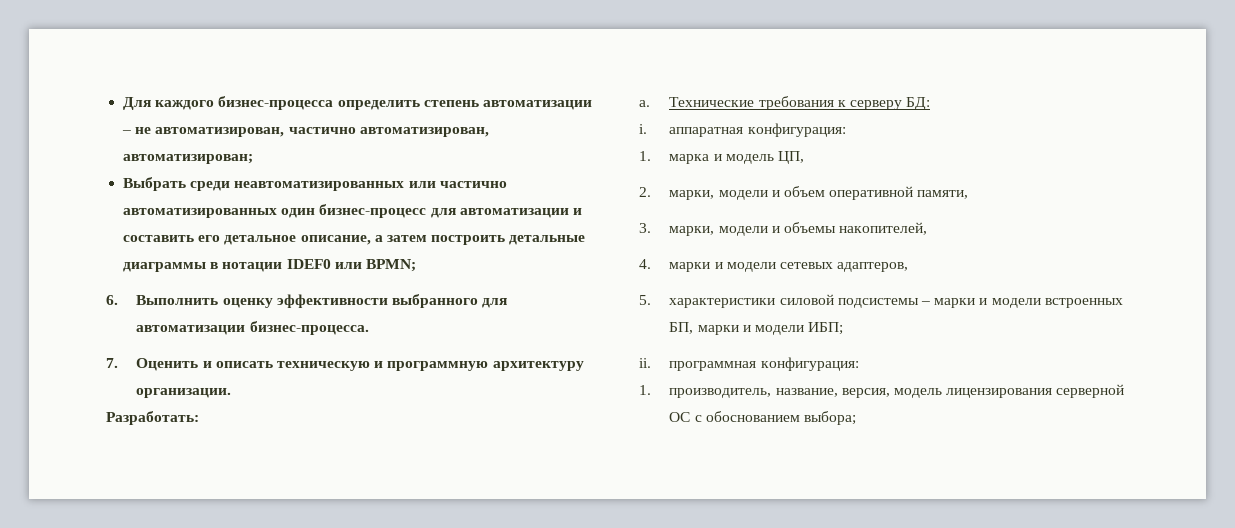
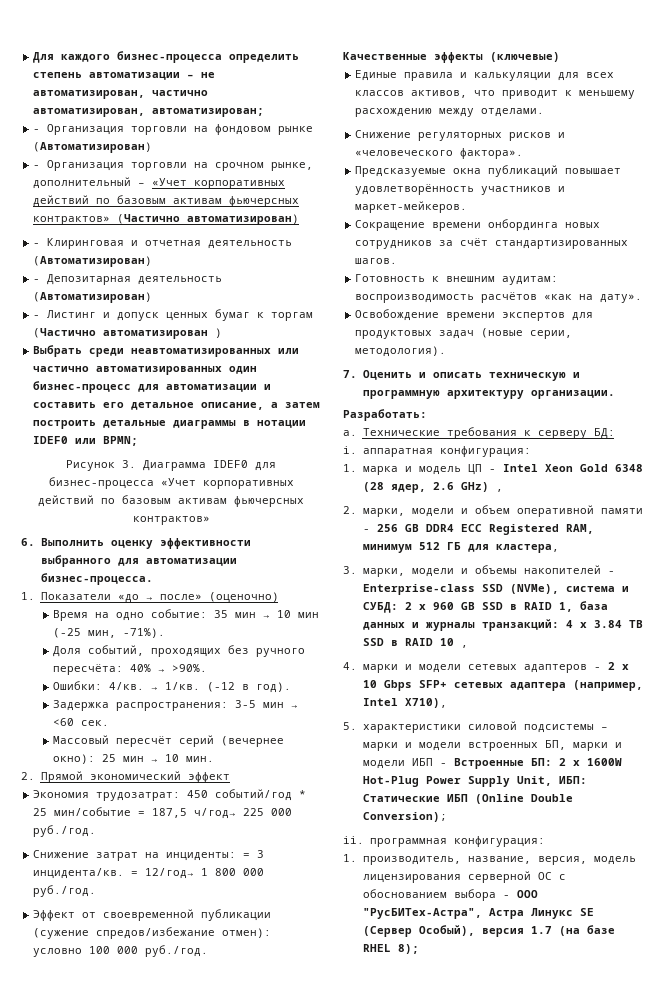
(254, 159) none -> [33,124,314,135] [33,142,153,153] [33,160,314,171] [33,177,286,189] [33,195,300,207] [33,214,300,225] [33,238,293,249] [33,256,153,267] [33,274,223,285] [33,292,153,303] [33,309,314,321] [33,328,223,339] // - Организация торговли на фондовом рынке (Автоматизирован) // - Организация торговли на срочном рынке, дополнительный – «Учет корпоративных действий по базовым активам фьючерсных контрактов» (Частично автоматизирован) // - Клиринговая и отчетная деятельность (Автоматизирован) // - Депозитарная деятельность (Автоматизирован) // - Листинг и допуск ценных бумаг к торгам (Частично автоматизирован )
(416, 265) none -> [66,460,276,471] [48,477,294,489] [38,495,304,507] [132,516,210,525] // Рисунок 3. Диаграмма IDEF0 для бизнес-процесса «Учет корпоративных действий по базовым активам фьючерсных контрактов»
(369, 328) none -> [21,592,279,603] [52,609,319,621] [52,628,165,638] [52,645,305,657] [52,664,207,675] [52,681,291,693] [52,700,298,711] [52,718,109,726] [52,735,284,747] [52,754,214,764] [21,771,230,783] [33,789,307,801] [33,807,293,819] [33,825,97,837] [33,850,265,861] [33,868,265,879] [33,885,97,897] [33,909,272,921] [33,927,272,939] [33,945,209,957] [343,52,560,63] [355,70,615,81] [355,90,636,99] [355,108,545,117] [355,130,566,141] [355,148,524,159] [355,165,622,177] [355,184,566,195] [355,201,468,213] [355,219,601,231] [355,238,629,249] [355,258,398,264] [355,274,559,285] [355,292,643,303] [355,309,594,321] [355,328,573,339] [355,346,447,357] // 1. Показатели «до → после» (оценочно) // Время на одно событие: 35 мин → 10 мин (-25 мин, -71%). // Доля событий, проходящих без ручного пересчёта: 40% → >90%. // Ошибки: 4/кв. → 1/кв. (-12 в год). // Задержка распространения: 3-5 мин → <60 сек. // Массовый пересчёт серий (вечернее окно): 25 мин → 10 мин. // 2. Прямой экономический эффект // Экономия трудозатрат: 450 событий/год * 25 мин/событие = 187,5 ч/год→ 225 000 руб./год. // Снижение затрат на инциденты: = 3 инцидента/кв. = 12/год→ 1 800 000 руб./год. // Эффект от своевременной публикации (сужение спредов/избежание отмен): условно 100 000 руб./год. // Качественные эффекты (ключевые) // Единые правила и калькуляции для всех классов активов, что приводит к меньшему расхождению между отделами. // Снижение регуляторных рисков и «человеческого фактора». // Предсказуемые окна публикаций повышает удовлетворённость участников и маркет-мейкеров. // Сокращение времени онбординга новых сотрудников за счёт стандартизированных шагов. // Готовность к внешним аудитам: воспроизводимость расчётов «как на дату». // Освобождение времени экспертов для продуктовых задач (новые серии, методология).
[777,151,804,164] ЦП, -> [467,464,643,475] [362,482,503,493] ЦП - Intel Xeon Gold 6348 (28 ядер, 2.6 GHz) ,
[917,190,969,199] памяти, -> [600,508,643,514] [362,524,594,535] [362,542,559,553] памяти - 256 GB DDR4 ECC Registered RAM, минимум 512 ГБ для кластера,
[839,222,928,235] накопителей, -> [523,565,615,574] [362,584,629,595] [362,601,608,613] [362,619,643,631] [362,638,468,648] накопителей - Enterprise-class SSD (NVMe), система и СУБД: 2 x 960 GB SSD в RAID 1, база данных и журналы транзакций: 4 x 3.84 TB SSD в RAID 10 ,
[837,262,909,272] адаптеров, -> [523,662,629,673] [362,680,643,691] [362,698,447,708] адаптеров - 2 x 10 Gbps SFP+ сетевых адаптера (например, Intel X710),
[808,322,844,335] ИБП; -> [411,758,622,769] [362,776,587,787] [362,794,573,804] [362,812,447,822] ИБП - Встроенные БП: 2 x 1600W Hot-Plug Power Supply Unit, ИБП: Статические ИБП (Online Double Conversion);
[803,411,856,425] выбора; -> [453,889,538,901] [362,908,594,919] [362,925,615,937] [362,944,419,954] выбора - ООО "РусБИТех-Астра", Астра Линукс SE (Сервер Особый), версия 1.7 (на базе RHEL 8);

